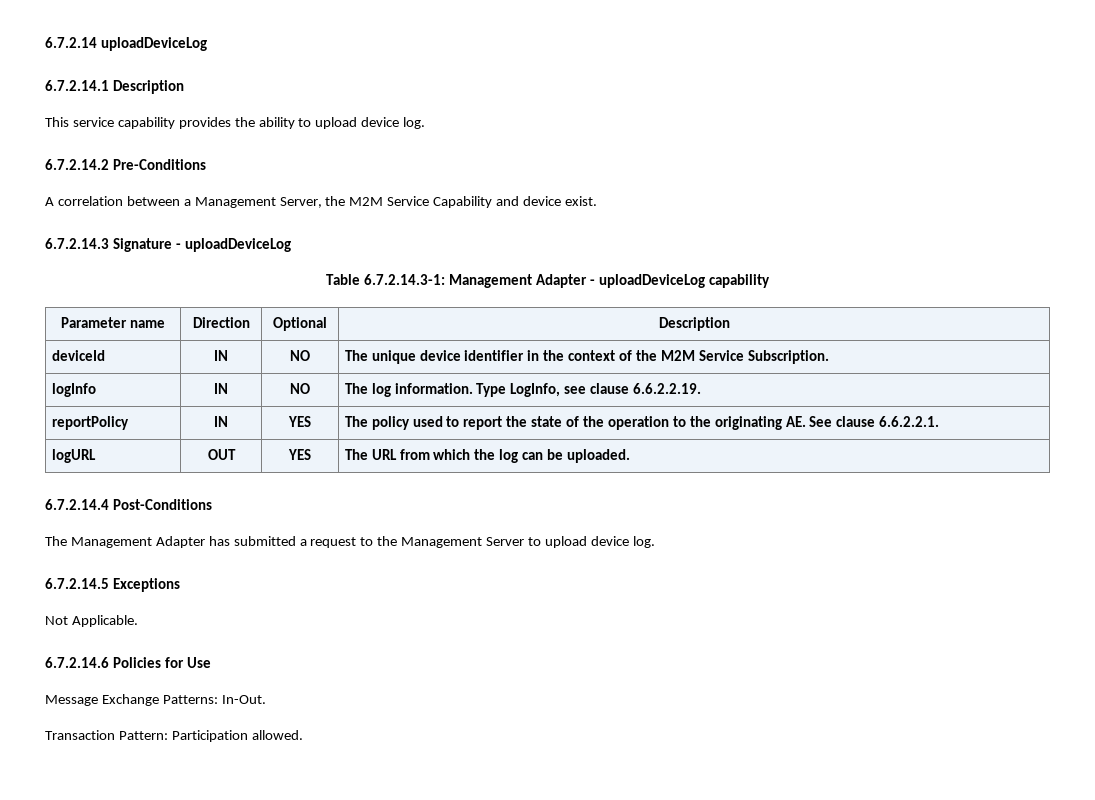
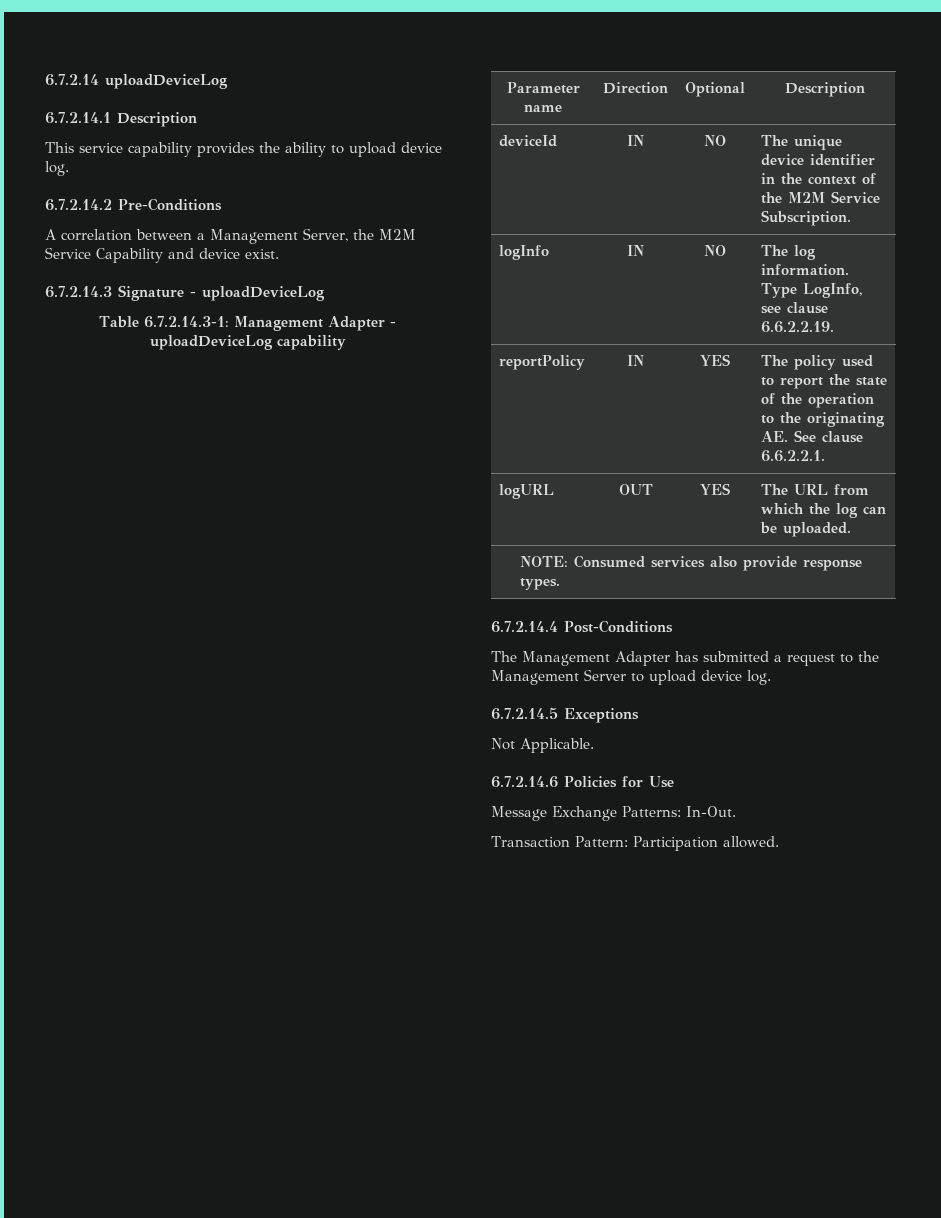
(630, 456) none -> [519,555,862,571] [519,578,560,590] // NOTE: Consumed services also provide response types.

